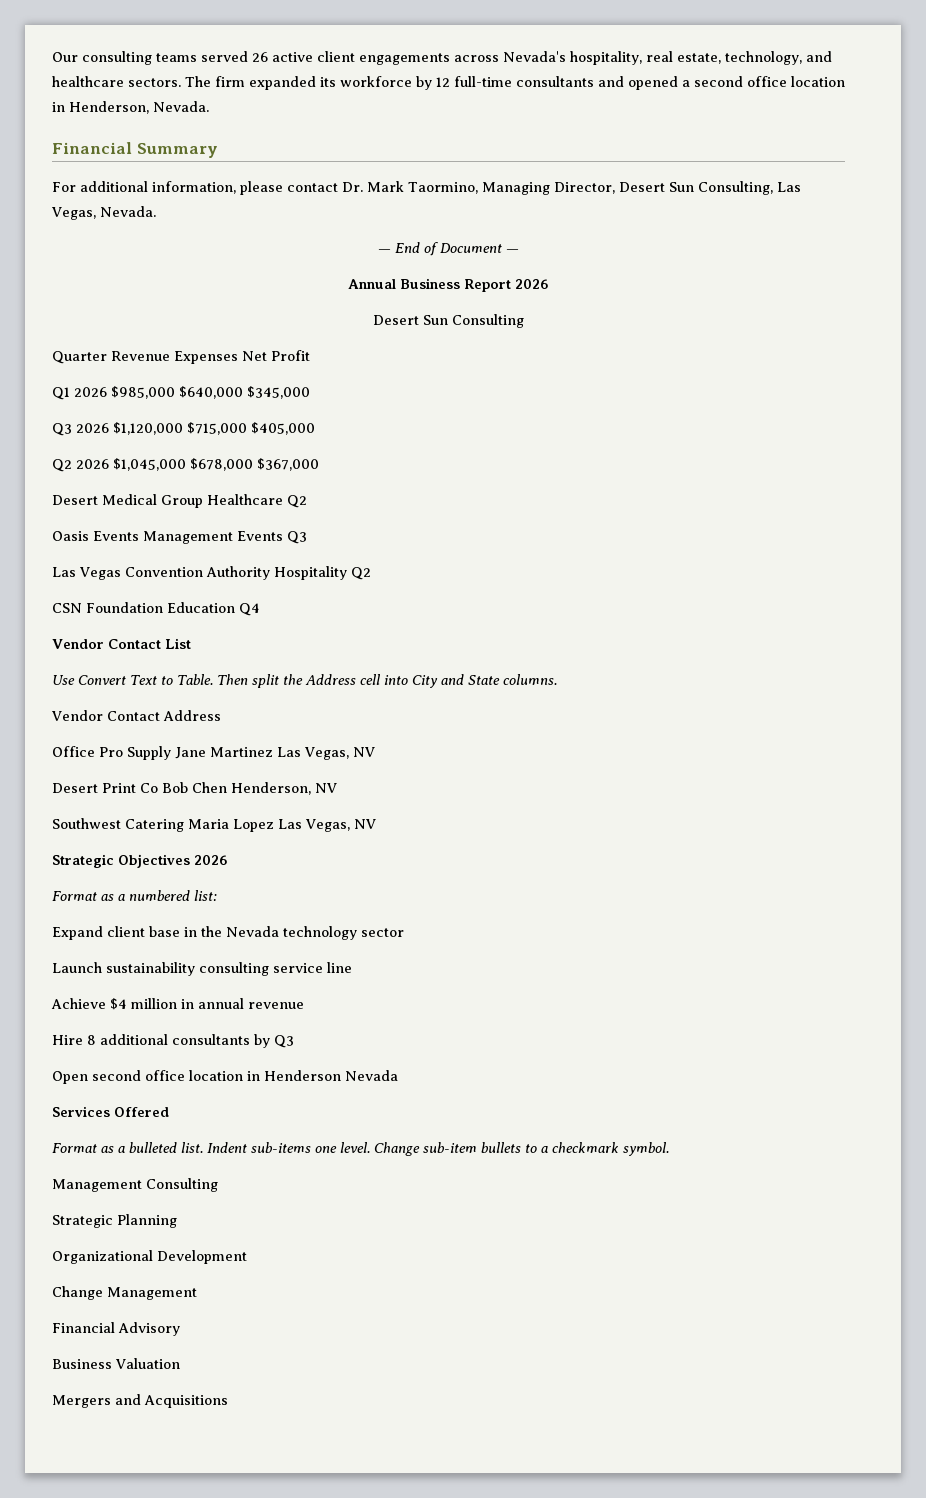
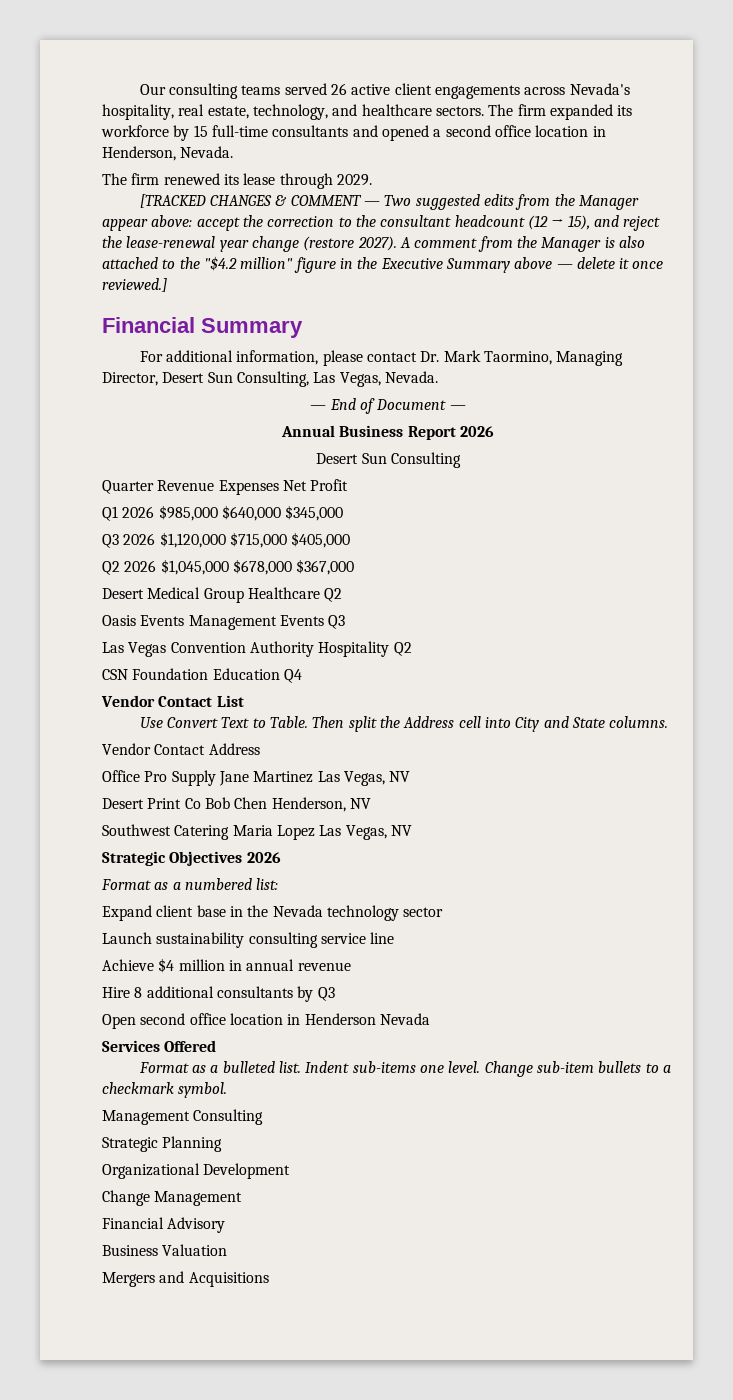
[436,77,450,87] 12 -> [193,125,208,137] 15
(209, 106) none -> [102,173,372,189] [139,194,639,210] [102,215,661,231] [102,236,645,252] [102,256,664,273] [102,278,167,292] // The firm renewed its lease through 2029. // [TRACKED CHANGES & COMMENT — Two suggested edits from the Manager appear above: accept the correction to the consultant headcount (12 → 15), and reject the lease-renewal year change (restore 2027). A comment from the Manager is also attached to the "$4.2 million" figure in the Executive Summary above — delete it once reviewed.]

